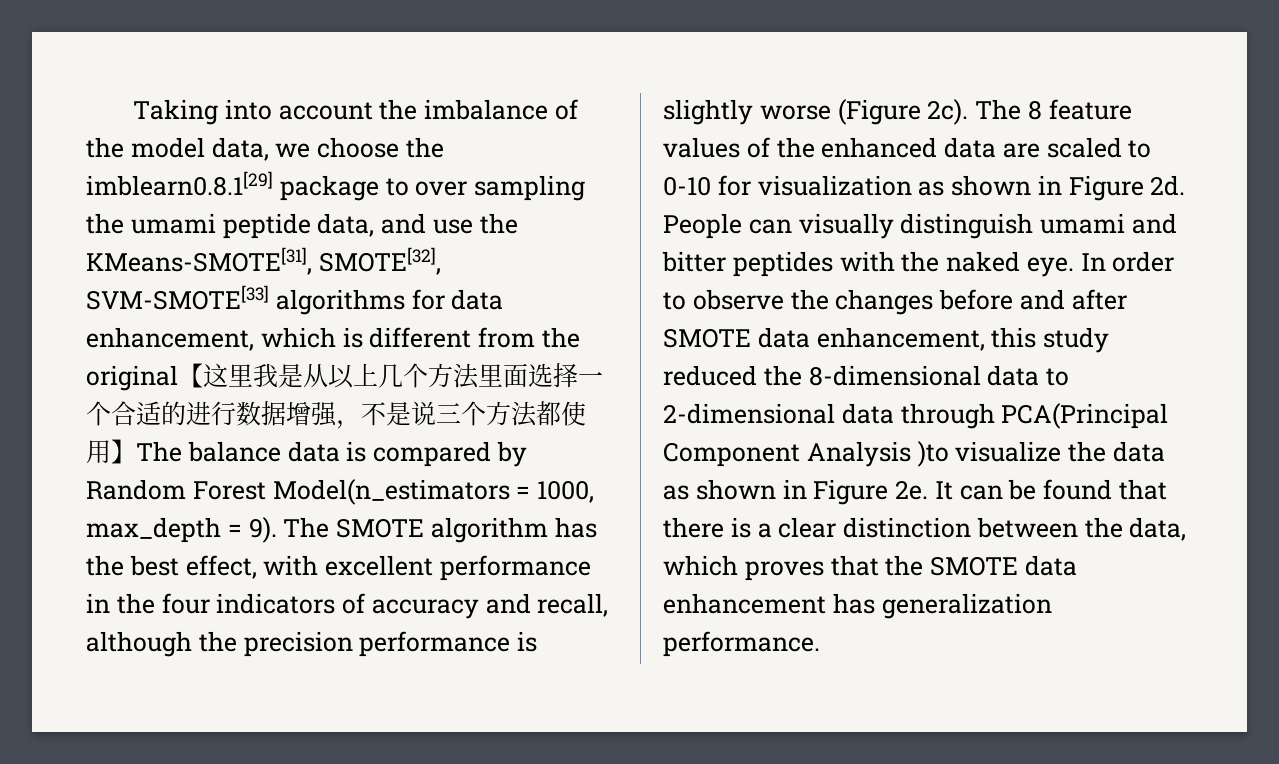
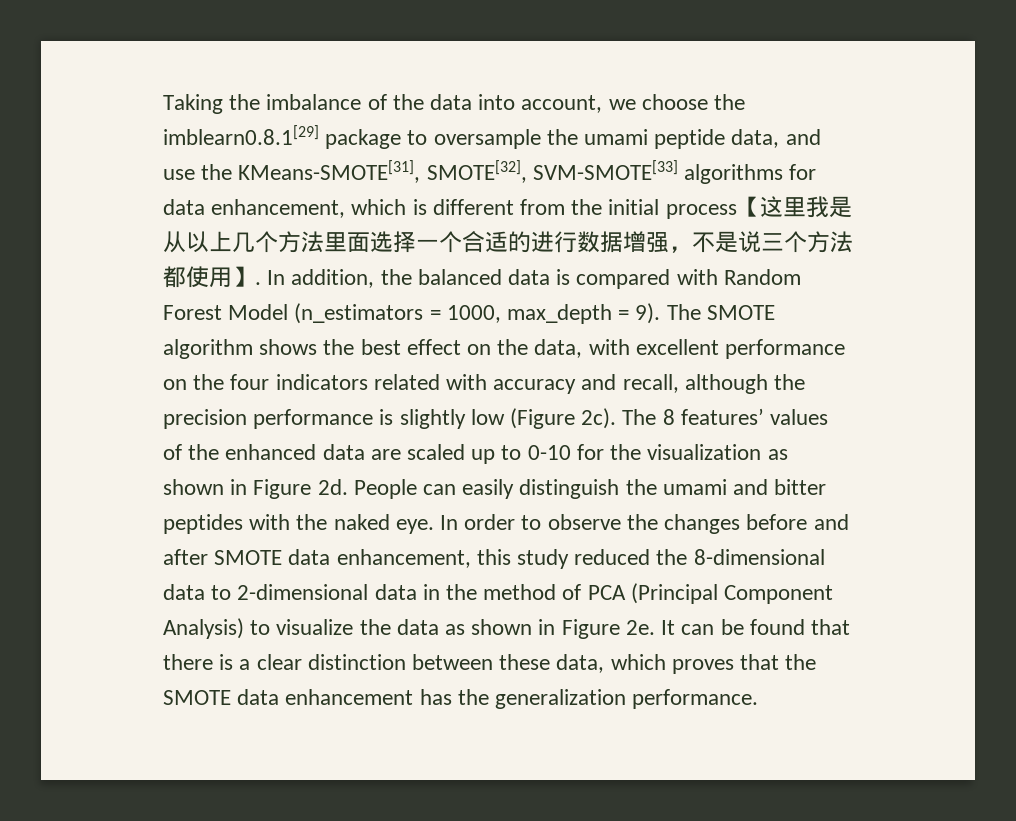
[224,99,373,120] into account -> (223, 104) none
[130,137,269,161] model data, -> [430,94,603,113] data into account,
[415,175,585,201] over sampling -> [433,129,541,149] oversample
[86,365,178,391] original -> [608,199,737,219] initial process
[136,441,281,462] The balance -> [255,269,502,288] . In addition, the balanced
[496,441,527,467] by -> [676,269,718,285] with
[272,479,510,505] Model(n_estimators -> [228,303,424,324] Model (n_estimators
[554,517,597,538] has -> [259,339,318,355] shows
[185,555,257,579] effect, -> [406,339,583,358] effect on the data,
[86,593,110,613] in -> [163,379,187,390] on
[342,593,365,614] of -> [373,374,488,390] related with
[759,105,831,120] worse -> [470,409,505,425] low
[1048,99,1132,120] feature -> [680,408,764,425] features’
(1122, 147) none -> [471,449,496,464] up
(751, 185) none -> [610,444,642,460] the
[798,213,1034,239] visually distinguish -> [462,479,657,499] easily distinguish the
[900,403,1169,429] [663,441,949,467] through PCA(Principal Component Analysis )to -> [422,583,834,604] [163,618,271,639] in the method of PCA (Principal Component Analysis) to
[1084,517,1123,538] the -> [499,654,551,670] these
(875, 603) none -> [457,689,489,705] the

